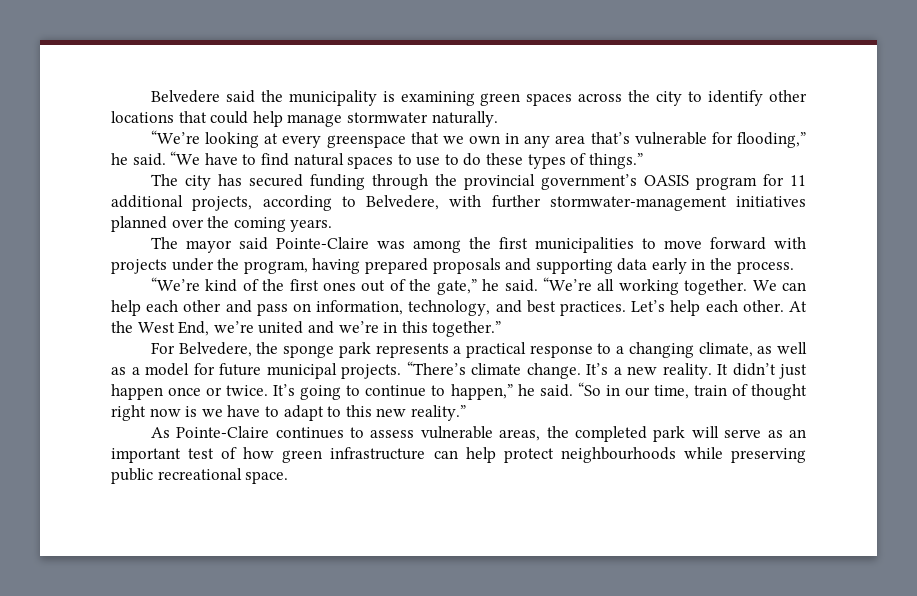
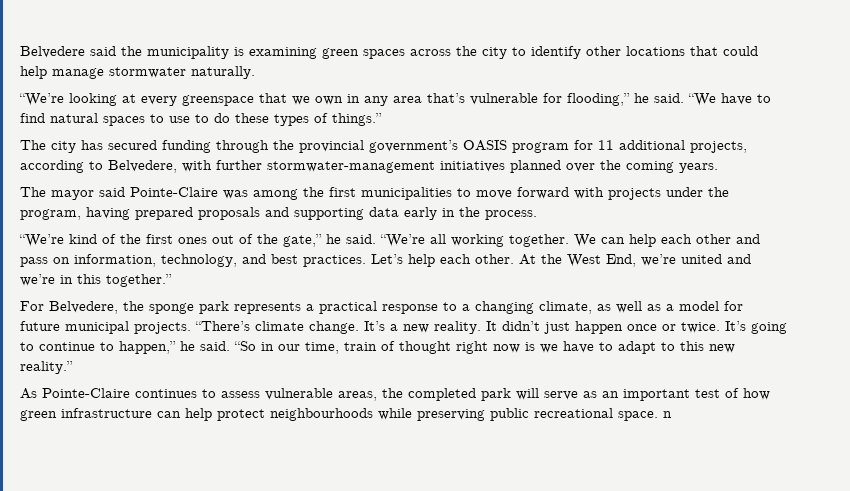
(289, 477) none -> [663,411,672,418] n

